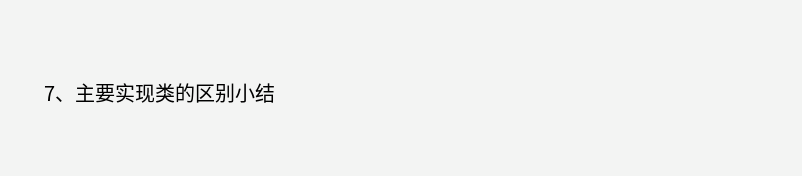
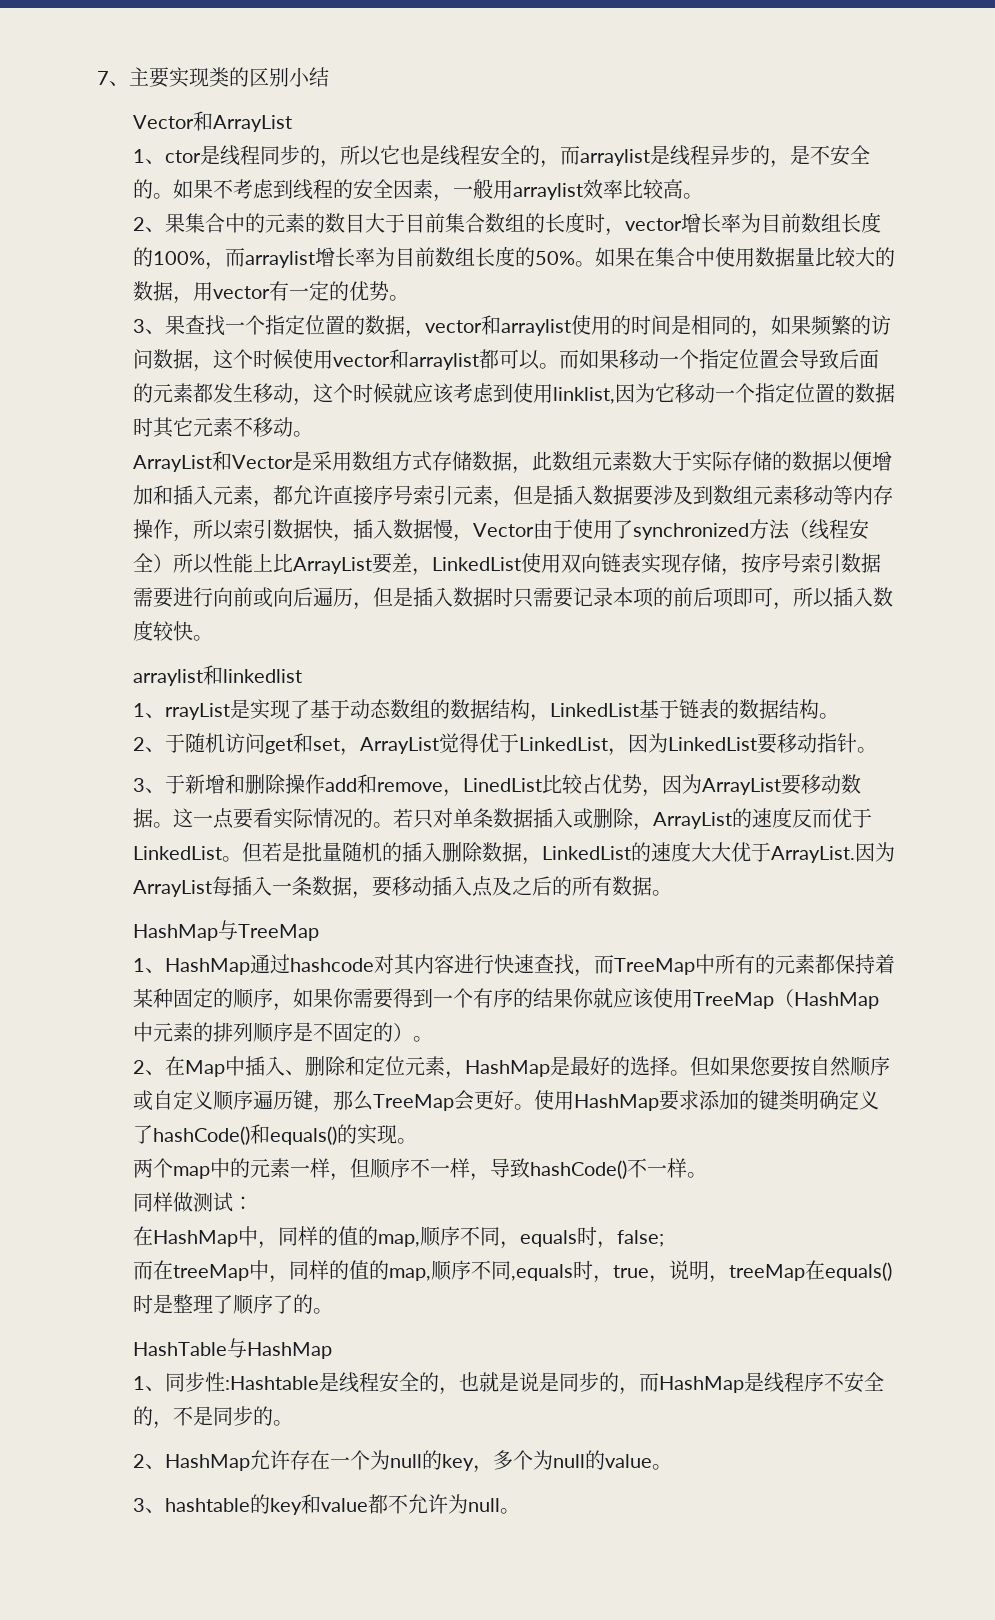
(275, 93) none -> [132,111,292,132] [132,145,870,168] [132,179,703,202] [132,212,881,236] [132,246,895,270] [132,281,409,304] [132,315,891,338] [132,349,879,372] [132,383,895,406] [132,417,313,438] [132,451,892,474] [132,485,893,508] [132,519,869,542] [132,553,881,576] [132,587,893,610] [132,620,213,641] [132,665,302,686] [132,699,839,722] [132,733,877,756] [132,774,861,797] [132,807,872,831] [132,841,895,865] [132,876,672,899] [132,920,319,941] [132,954,895,977] [132,988,879,1011] [132,1022,433,1043] [132,1056,890,1079] [132,1090,879,1113] [132,1124,417,1145] [132,1158,707,1181] [132,1192,253,1212] [132,1226,664,1249] [132,1260,892,1283] [132,1294,333,1315] [132,1338,332,1359] [132,1372,884,1395] [132,1406,293,1429] [132,1450,672,1473] [132,1494,520,1515] // Vector和ArrayList // 1、ctor是线程同步的，所以它也是线程安全的，而arraylist是线程异步的，是不安全的。如果不考虑到线程的安全因素，一般用arraylist效率比较高。 // 2、果集合中的元素的数目大于目前集合数组的长度时，vector增长率为目前数组长度的100%，而arraylist增长率为目前数组长度的50%。如果在集合中使用数据量比较大的数据，用vector有一定的优势。 // 3、果查找一个指定位置的数据，vector和arraylist使用的时间是相同的，如果频繁的访问数据，这个时候使用vector和arraylist都可以。而如果移动一个指定位置会导致后面的元素都发生移动，这个时候就应该考虑到使用linklist,因为它移动一个指定位置的数据时其它元素不移动。 // ArrayList和Vector是采用数组方式存储数据，此数组元素数大于实际存储的数据以便增加和插入元素，都允许直接序号索引元素，但是插入数据要涉及到数组元素移动等内存操作，所以索引数据快，插入数据慢，Vector由于使用了synchronized方法（线程安全）所以性能上比ArrayList要差，LinkedList使用双向链表实现存储，按序号索引数据需要进行向前或向后遍历，但是插入数据时只需要记录本项的前后项即可，所以插入数度较快。 // arraylist和linkedlist // 1、rrayList是实现了基于动态数组的数据结构，LinkedList基于链表的数据结构。 // 2、于随机访问get和set，ArrayList觉得优于LinkedList，因为LinkedList要移动指针。 // 3、于新增和删除操作add和remove，LinedList比较占优势，因为ArrayList要移动数据。这一点要看实际情况的。若只对单条数据插入或删除，ArrayList的速度反而优于LinkedList。但若是批量随机的插入删除数据，LinkedList的速度大大优于ArrayList.因为ArrayList每插入一条数据，要移动插入点及之后的所有数据。 // HashMap与TreeMap // 1、HashMap通过hashcode对其内容进行快速查找，而TreeMap中所有的元素都保持着某种固定的顺序，如果你需要得到一个有序的结果你就应该使用TreeMap（HashMap中元素的排列顺序是不固定的）。 // 2、在Map中插入、删除和定位元素，HashMap是最好的选择。但如果您要按自然顺序或自定义顺序遍历键，那么TreeMap会更好。使用HashMap要求添加的键类明确定义了hashCode()和equals()的实现。 // 两个map中的元素一样，但顺序不一样，导致hashCode()不一样。 // 同样做测试： // 在HashMap中，同样的值的map,顺序不同，equals时，false; // 而在treeMap中，同样的值的map,顺序不同,equals时，true，说明，treeMap在equals()时是整理了顺序了的。 // HashTable与HashMap // 1、同步性:Hashtable是线程安全的，也就是说是同步的，而HashMap是线程序不安全的，不是同步的。 // 2、HashMap允许存在一个为null的key，多个为null的value。 // 3、hashtable的key和value都不允许为null。

